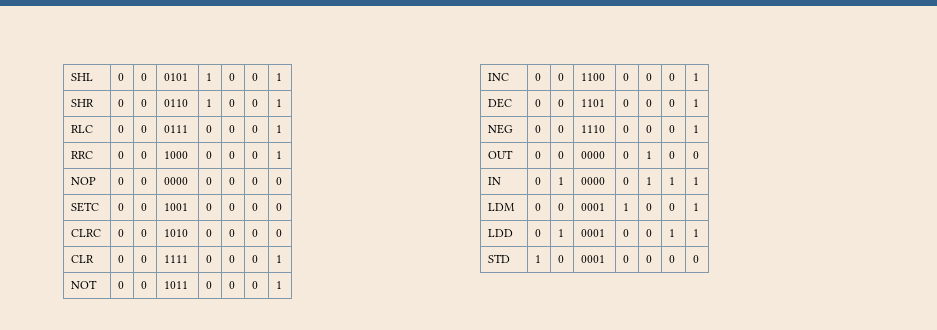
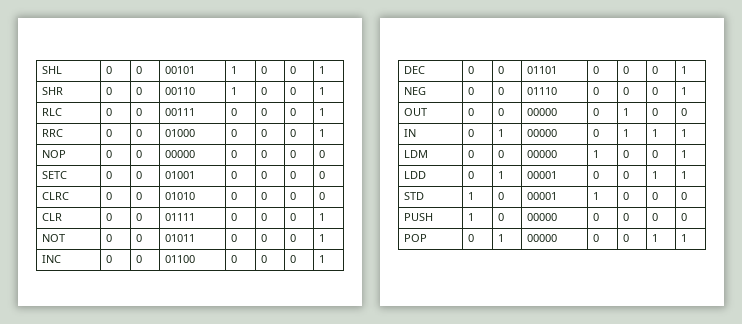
[164,73,189,81] 0101 -> [164,66,195,74] 00101
[164,99,189,107] 0110 -> [164,87,195,95] 00110
[164,125,189,133] 0111 -> [164,108,195,116] 00111
[164,151,189,159] 1000 -> [164,129,195,137] 01000
[164,177,189,185] 0000 -> [164,150,195,158] 00000
[164,203,189,211] 1001 -> [164,171,195,179] 01001
[164,229,189,237] 1010 -> [164,192,195,200] 01010
[164,255,189,263] 1111 -> [164,213,195,221] 01111
[164,281,189,289] 1011 -> [164,234,195,242] 01011
[581,73,606,81] 1100 -> [164,255,195,263] 01100
[581,99,606,107] 1101 -> [526,66,557,74] 01101
[581,125,606,133] 1110 -> [526,87,557,95] 01110
[581,151,606,159] 0000 -> [526,108,557,116] 00000
[581,177,606,185] 0000 -> [526,129,557,137] 00000
[581,203,606,211] 0001 -> [526,150,557,158] 00000
[581,229,606,237] 0001 -> [526,171,557,179] 00001
[581,255,606,263] [623,255,630,263] [646,255,653,263] [669,255,676,263] [693,255,700,263] 0001 | 0 | 0 | 0 | 0 -> [526,192,557,200] [592,192,599,200] [622,192,629,200] [651,192,658,200] [680,192,687,200] [403,213,433,221] [467,213,474,221] [497,213,504,221] [526,213,557,221] [592,213,599,221] [622,213,629,221] [651,213,658,221] [680,213,687,221] [403,234,427,242] [467,234,474,242] [497,234,504,242] [526,234,557,242] [592,234,599,242] [622,234,629,242] [651,234,658,242] [680,234,687,242] 00001 | 1 | 0 | 0 | 0 // PUSH | 1 | 0 | 00000 | 0 | 0 | 0 | 0 // POP | 0 | 1 | 00000 | 0 | 0 | 1 | 1

